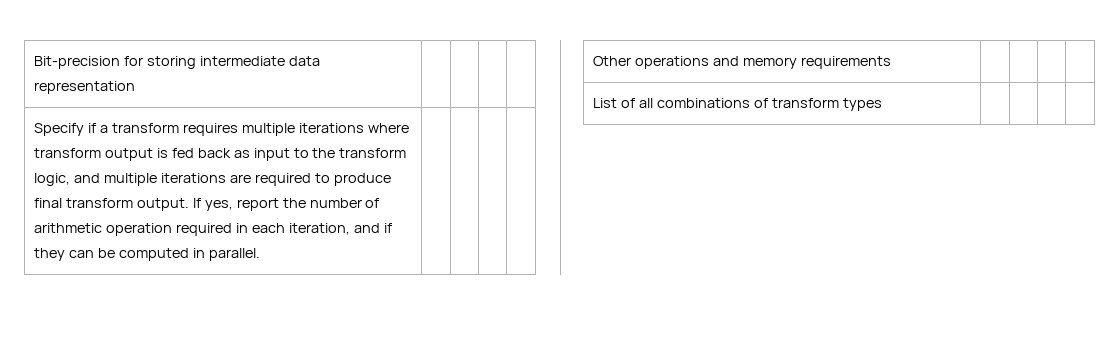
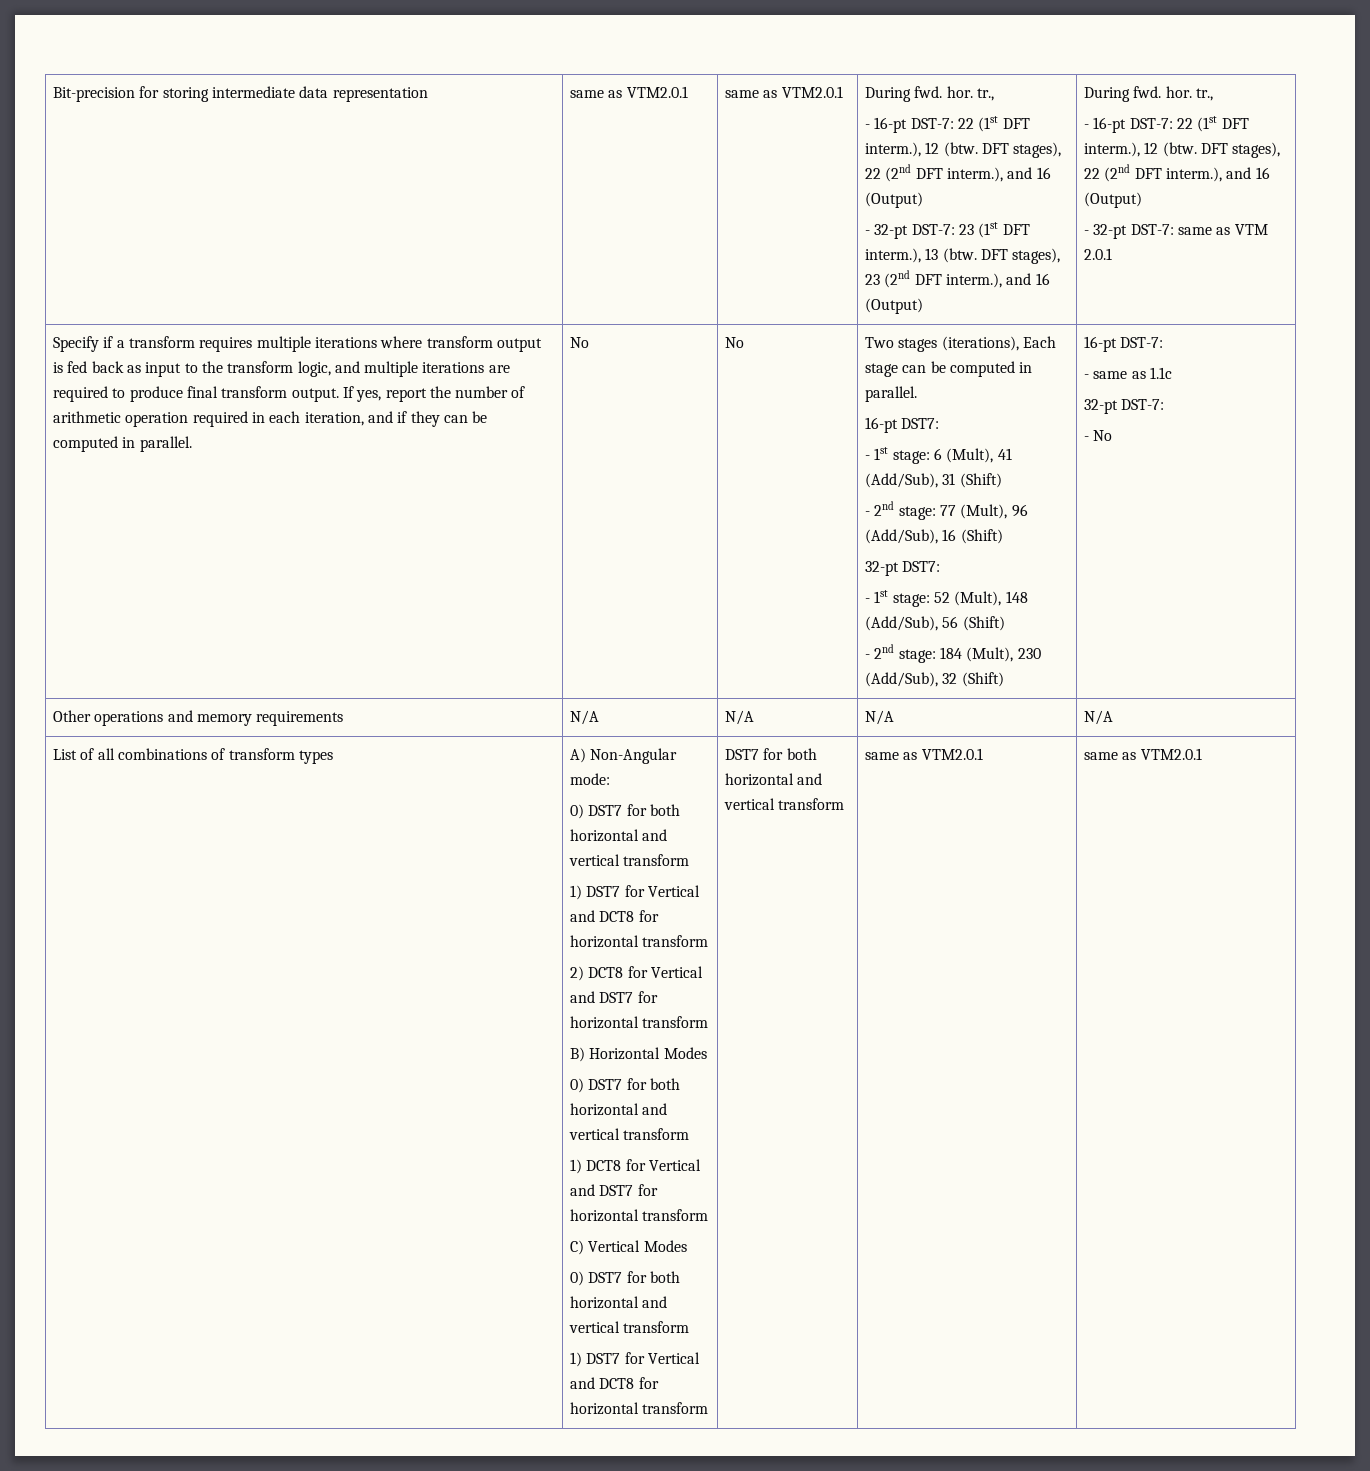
(136, 87) | | | -> [569,86,688,98] [724,86,843,98] [864,86,994,102] [864,116,1030,133] [864,142,1062,158] [864,164,1051,182] [864,192,923,208] [864,222,1030,239] [864,248,1061,264] [864,270,1050,288] [864,298,923,314] [1083,86,1213,102] [1083,116,1249,133] [1083,142,1281,158] [1083,164,1270,182] [1083,192,1142,208] [1083,224,1268,239] [1083,248,1112,260] same as VTM2.0.1 | same as VTM2.0.1 | During fwd. hor. tr., // - 16-pt DST-7: 22 (1st DFT interm.), 12 (btw. DFT stages), 22 (2nd DFT interm.), and 16 (Output) // - 32-pt DST-7: 23 (1st DFT interm.), 13 (btw. DFT stages), 23 (2nd DFT interm.), and 16 (Output) | During fwd. hor. tr., // - 16-pt DST-7: 22 (1st DFT interm.), 12 (btw. DFT stages), 22 (2nd DFT interm.), and 16 (Output) // - 32-pt DST-7: same as VTM 2.0.1
(260, 254) | | | -> [569,337,589,348] [724,337,744,348] [864,336,1056,352] [864,361,1033,377] [864,386,917,402] [864,417,940,433] [864,447,1012,464] [864,473,1002,488] [864,501,1028,520] [864,529,1003,544] [864,561,941,576] [864,590,1028,607] [864,616,1005,631] [864,644,1041,663] [864,672,1004,687] [1083,336,1164,352] [1083,367,1172,379] [1083,399,1165,414] [1083,430,1113,441] No | No | Two stages (iterations), Each stage can be computed in parallel. // 16-pt DST7: // - 1st stage: 6 (Mult), 41 (Add/Sub), 31 (Shift) // - 2nd stage: 77 (Mult), 96 (Add/Sub), 16 (Shift) // 32-pt DST7: // - 1st stage: 52 (Mult), 148 (Add/Sub), 56 (Shift) // - 2nd stage: 184 (Mult), 230 (Add/Sub), 32 (Shift) | 16-pt DST-7: // - same as 1.1c // 32-pt DST-7: // - No
(891, 62) | | | -> [569,710,599,725] [724,710,754,725] [864,710,894,725] [1083,710,1113,725] N/A | N/A | N/A | N/A
(882, 104) | | | -> [569,748,678,764] [569,773,610,785] [569,804,680,819] [569,829,668,842] [568,854,690,866] [569,885,700,900] [569,910,659,922] [569,935,709,948] [569,966,703,981] [569,991,658,1003] [569,1016,709,1029] [569,1047,707,1062] [569,1078,680,1093] [569,1103,668,1116] [568,1128,690,1140] [569,1159,701,1174] [569,1184,658,1196] [569,1209,709,1222] [569,1240,687,1255] [569,1271,680,1286] [569,1296,668,1309] [568,1321,690,1333] [569,1352,700,1367] [569,1377,659,1389] [569,1402,709,1415] [724,748,817,760] [724,773,823,786] [723,798,845,810] [864,748,983,760] [1083,748,1202,760] A) Non-Angular mode: // 0) DST7 for both horizontal and vertical transform // 1) DST7 for Vertical and DCT8 for horizontal transform // 2) DCT8 for Vertical and DST7 for horizontal transform // B) Horizontal Modes // 0) DST7 for both horizontal and vertical transform // 1) DCT8 for Vertical and DST7 for horizontal transform // C) Vertical Modes // 0) DST7 for both horizontal and vertical transform // 1) DST7 for Vertical and DCT8 for horizontal transform | DST7 for both horizontal and vertical transform | same as VTM2.0.1 | same as VTM2.0.1

